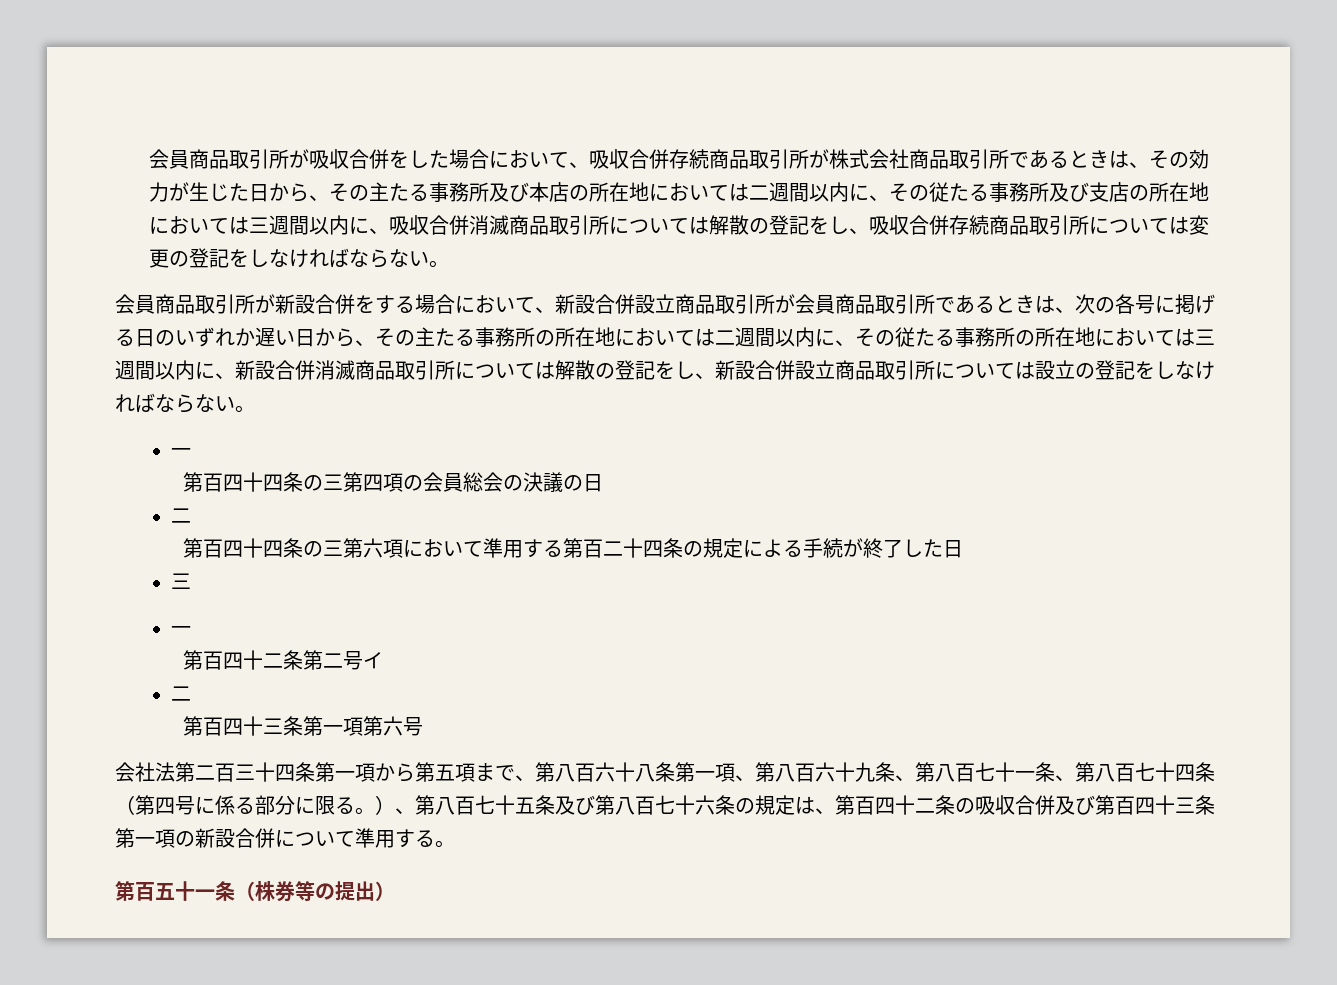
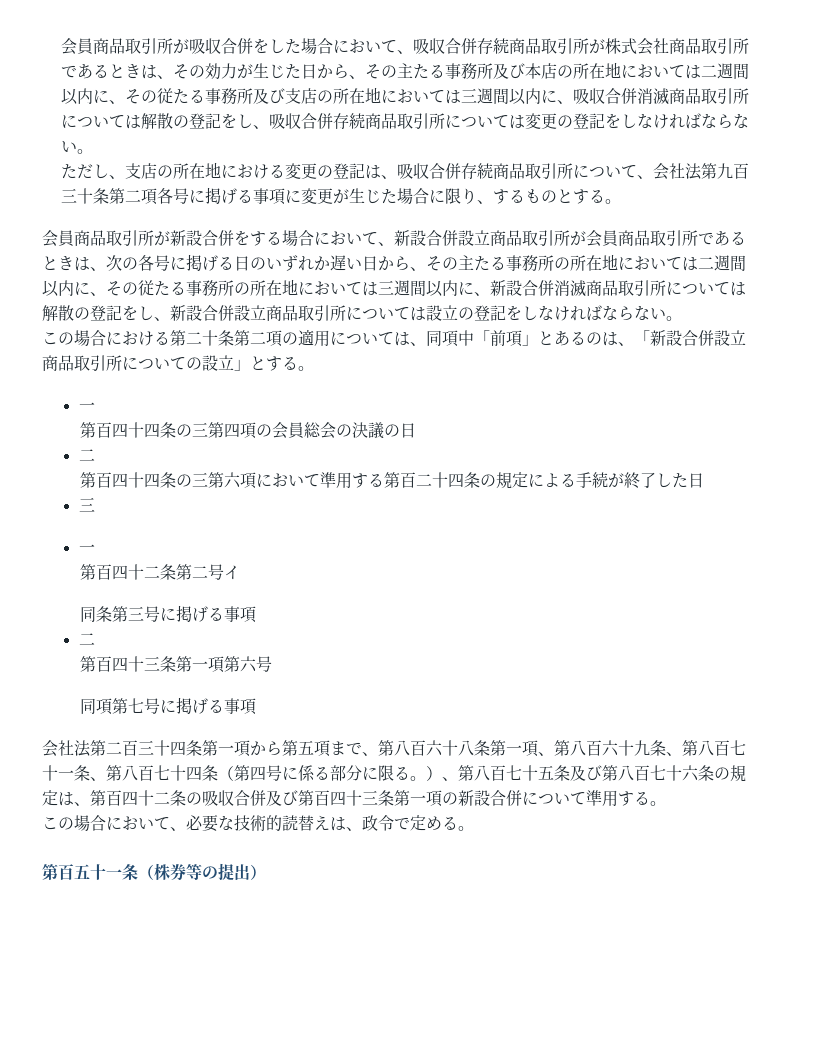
(450, 264) none -> [60,162,749,180] [60,187,621,205] // ただし、支店の所在地における変更の登記は、吸収合併存続商品取引所について、会社法第九百三十条第二項各号に掲げる事項に変更が生じた場合に限り、するものとする。
(255, 409) none -> [42,329,746,347] [42,355,314,372] // この場合における第二十条第二項の適用については、同項中「前項」とあるのは、「新設合併設立商品取引所についての設立」とする。
(384, 660) none -> [79,605,256,623] // 同条第三号に掲げる事項
(424, 726) none -> [79,697,256,715] // 同項第七号に掲げる事項
(455, 844) none -> [42,815,474,832] // この場合において、必要な技術的読替えは、政令で定める。

